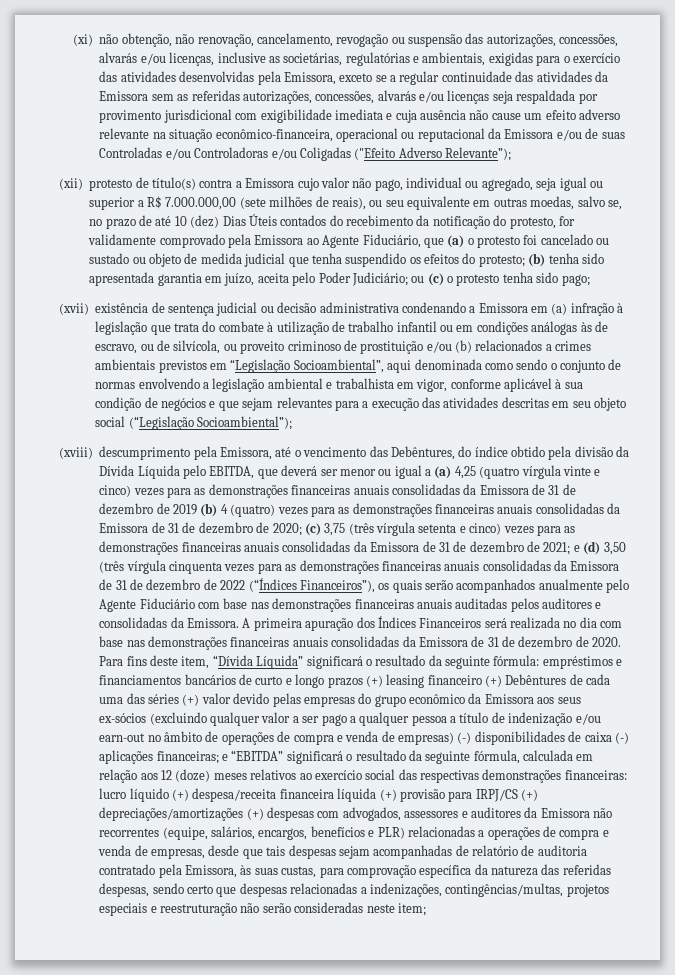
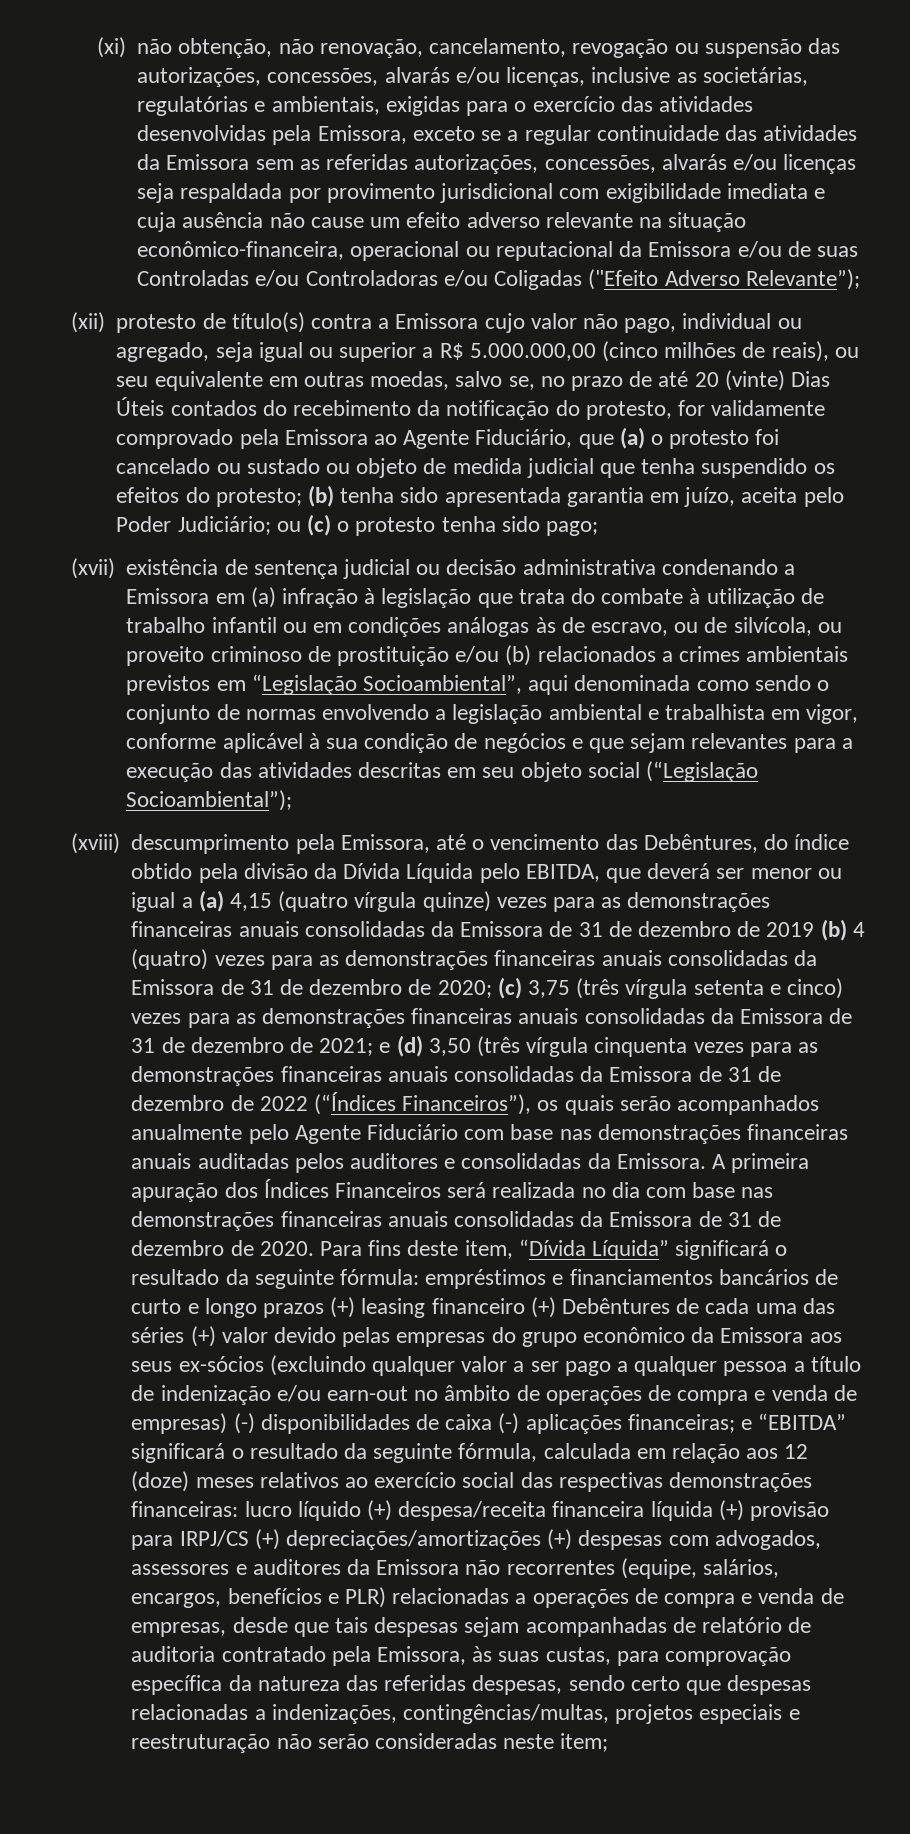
[165,197,266,210] 7.000.000,00 (sete -> [469,341,659,362] 5.000.000,00 (cinco
[174,215,220,228] 10 (dez) -> [694,370,785,391] 20 (vinte)
[454,466,476,479] 4,25 -> [230,893,273,911] 4,15
[562,466,601,476] [99,485,132,497] vinte e cinco) -> [422,891,491,912] quinze)

